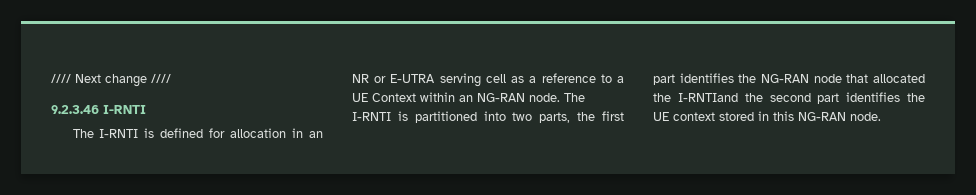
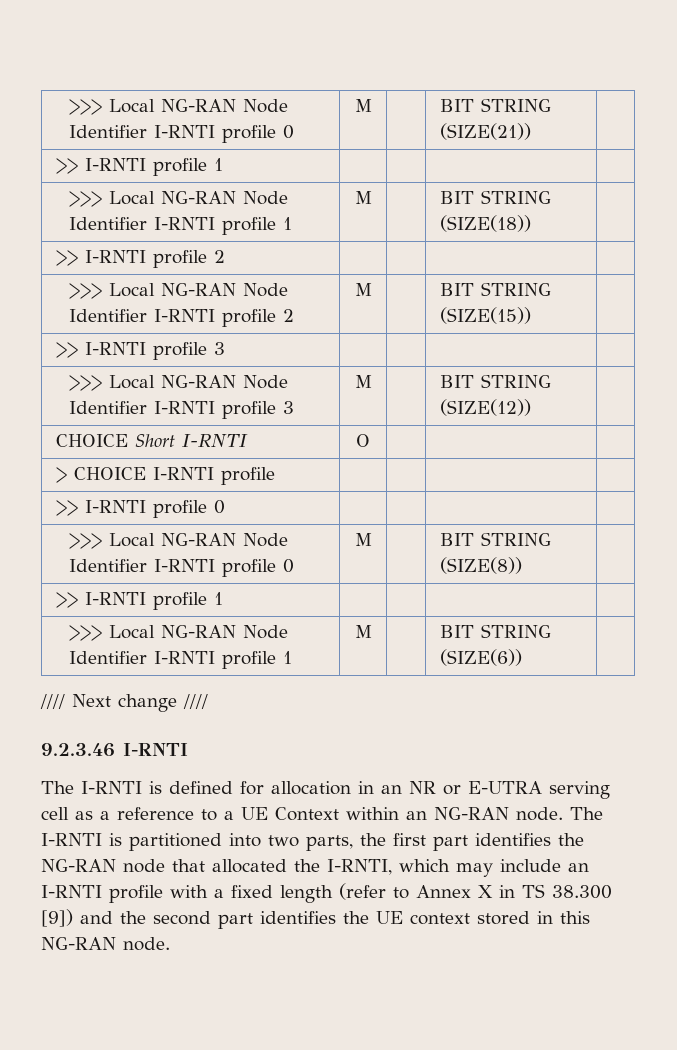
(51, 78) none -> [68,99,288,115] [68,125,294,143] [354,99,372,112] [439,98,551,112] [439,123,531,140] [55,158,223,176] [68,191,288,207] [68,217,292,235] [354,191,372,204] [439,190,551,204] [439,215,531,232] [55,250,225,268] [68,283,288,299] [68,309,294,327] [354,283,372,296] [439,282,551,296] [439,307,531,324] [55,342,225,360] [68,375,288,391] [68,401,294,419] [354,375,372,388] [439,374,551,388] [439,399,531,416] [55,434,248,448] [356,434,370,447] [55,467,275,485] [55,500,225,518] [68,533,288,549] [68,559,294,577] [354,533,372,546] [439,532,551,546] [439,557,522,574] [55,592,223,610] [68,625,288,641] [68,651,292,669] [354,625,372,638] [439,624,551,638] [439,649,522,666] >>> Local NG-RAN Node Identifier I-RNTI profile 0 | M | | BIT STRING (SIZE(21)) | // >> I-RNTI profile 1 | | | | // >>> Local NG-RAN Node Identifier I-RNTI profile 1 | M | | BIT STRING (SIZE(18)) | // >> I-RNTI profile 2 | | | | // >>> Local NG-RAN Node Identifier I-RNTI profile 2 | M | | BIT STRING (SIZE(15)) | // >> I-RNTI profile 3 | | | | // >>> Local NG-RAN Node Identifier I-RNTI profile 3 | M | | BIT STRING (SIZE(12)) | // CHOICE Short I-RNTI | O | | | // > CHOICE I-RNTI profile | | | | // >> I-RNTI profile 0 | | | | // >>> Local NG-RAN Node Identifier I-RNTI profile 0 | M | | BIT STRING (SIZE(8)) | // >> I-RNTI profile 1 | | | | // >>> Local NG-RAN Node Identifier I-RNTI profile 1 | M | | BIT STRING (SIZE(6)) | //
[677,93,738,102] I-RNTIand -> [327,859,589,877] [41,883,612,903] [41,909,113,927] I-RNTI, which may include an I-RNTI profile with a fixed length (refer to Annex X in TS 38.300 [9]) and

